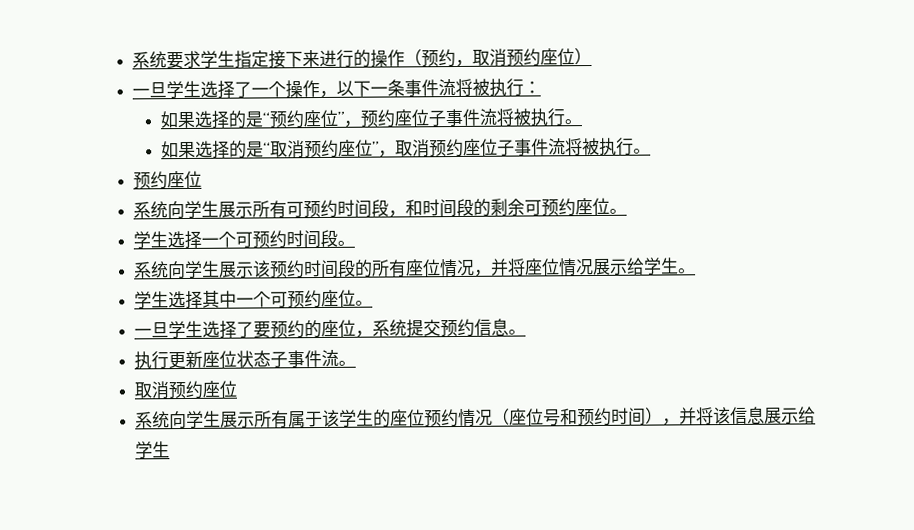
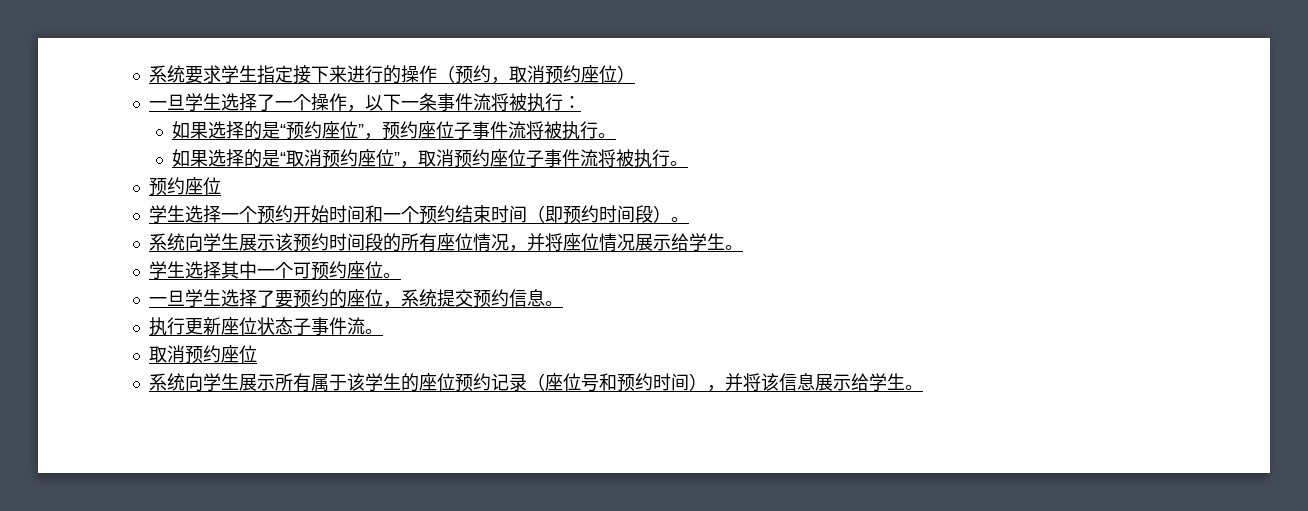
[133,197,628,219] [133,229,339,249] 系统向学生展示所有可预约时间段，和时间段的剩余可预约座位。 // 学生选择一个可预约时间段 -> [148,205,671,224] 学生选择一个预约开始时间和一个预约结束时间（即预约时间段）
[458,408,494,427] 情况 -> [490,373,527,391] 记录
(171, 450) none -> [904,385,923,390] 。

